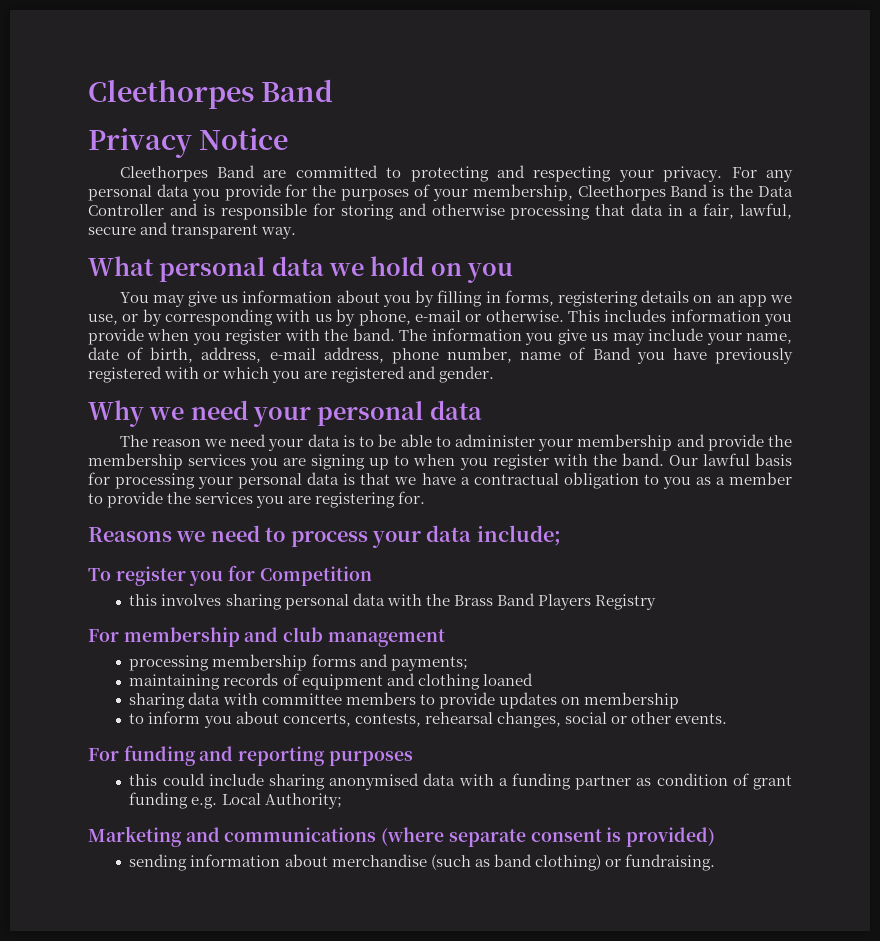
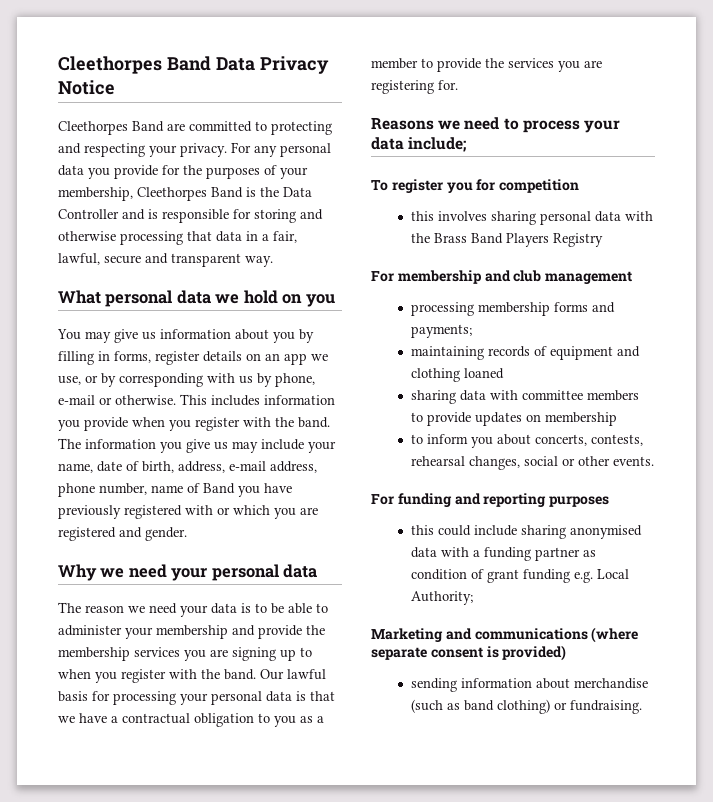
[88,79,334,109] Cleethorpes Band // -> [58,56,255,74] Cleethorpes Band Data
[557,291,638,307] registering -> [155,351,200,365] register
[259,566,372,586] Competition -> [499,179,580,193] competition

